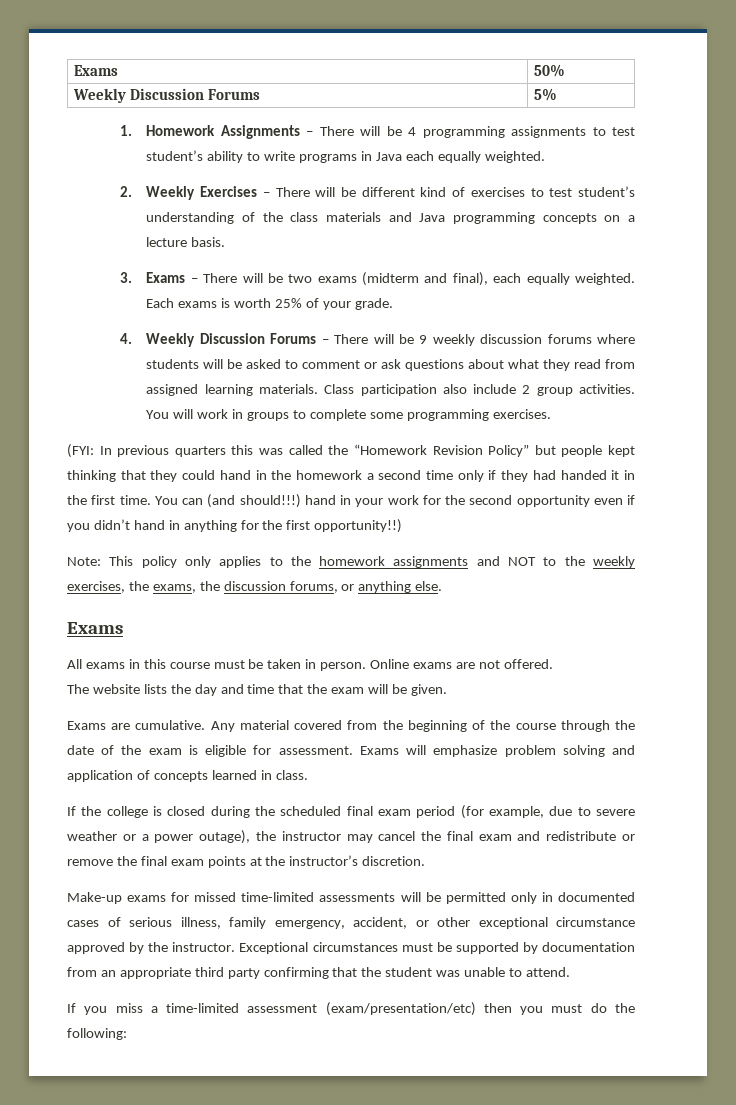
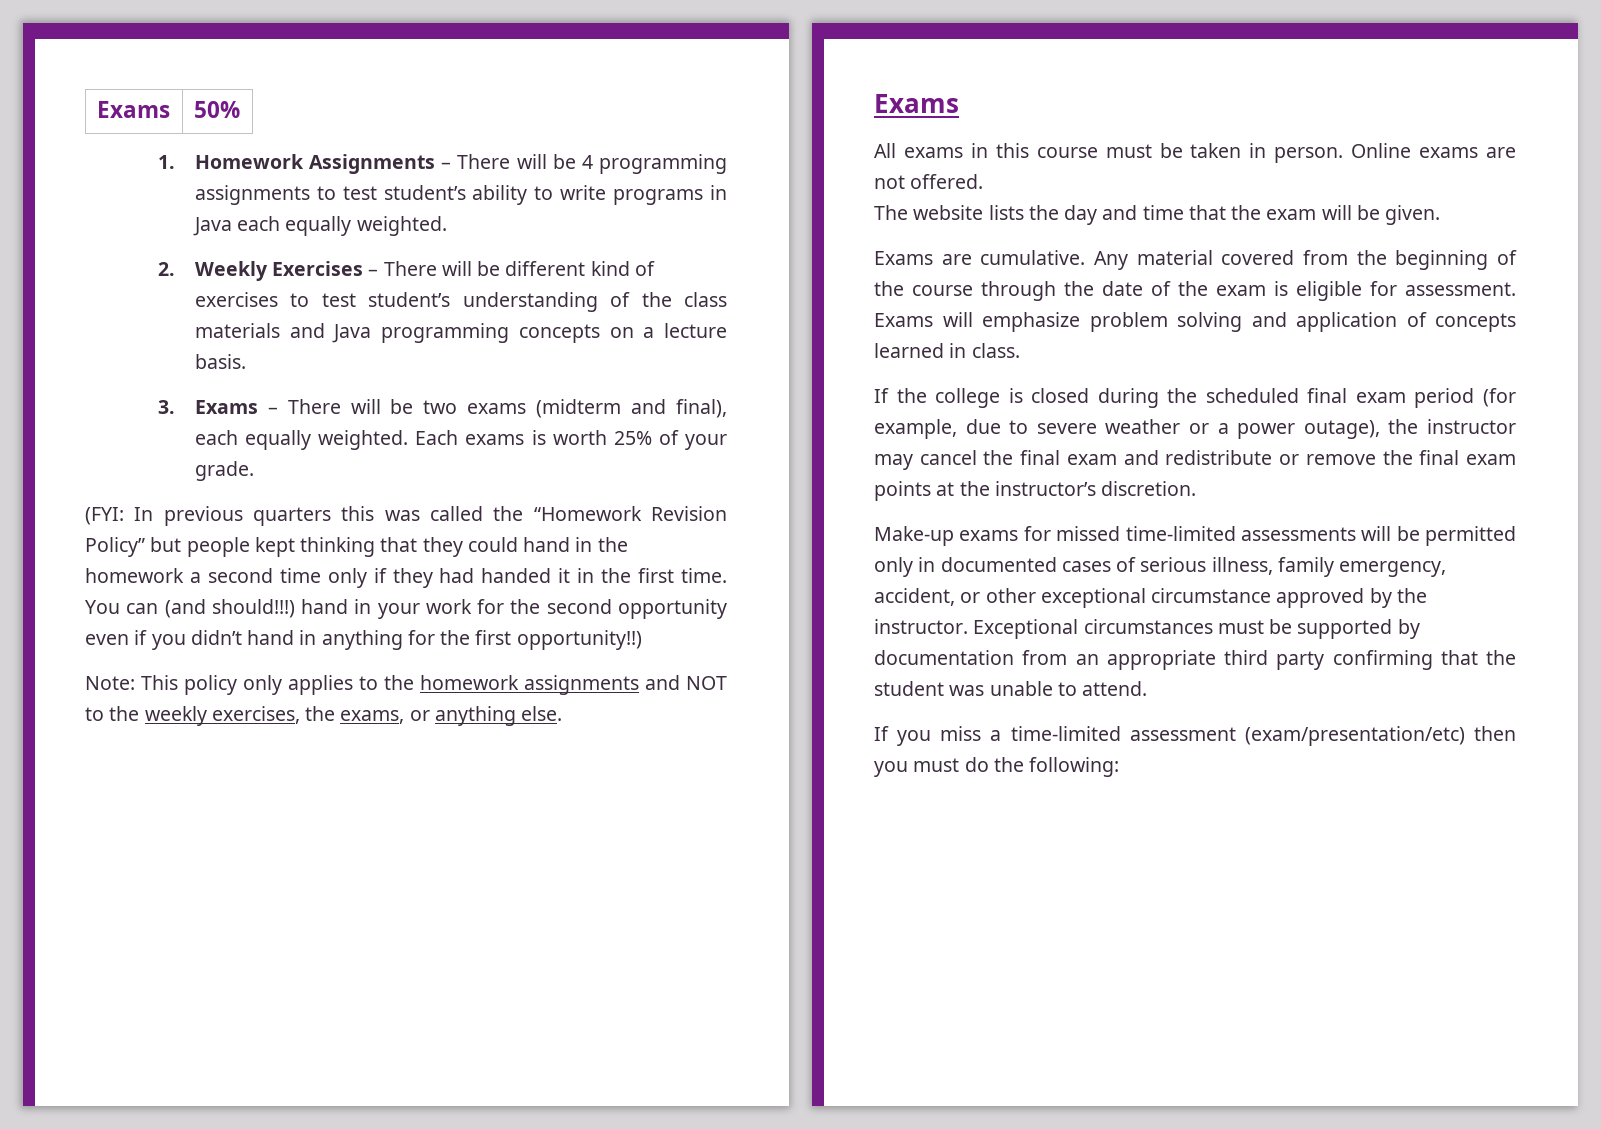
[73,88,261,103] [534,88,558,101] // Weekly Discussion Forums | 5% -> (240, 109) none
[119,333,635,347] [146,359,636,371] [146,384,636,396] [146,409,551,421] // 4. Weekly Discussion Forums – There will be 9 weekly discussion forums where students will be asked to comment or ask questions about what they read from assigned learning materials. Class participation also include 2 group activities. You will work in groups to complete some programming exercises. -> (254, 471) none
[199,581,338,593] the discussion forums, -> (405, 717) none

